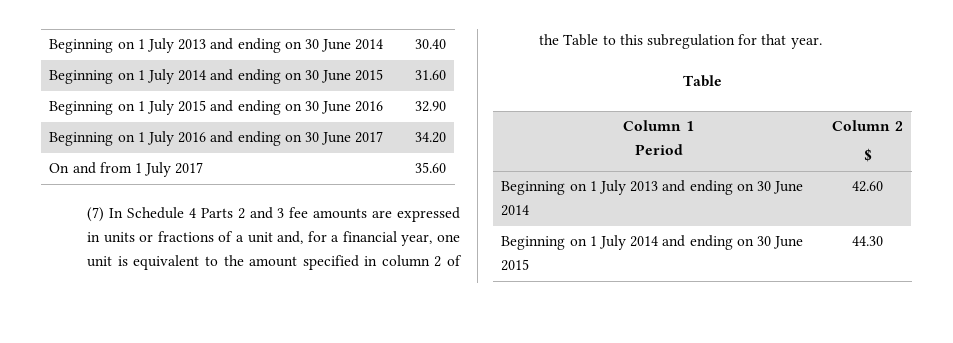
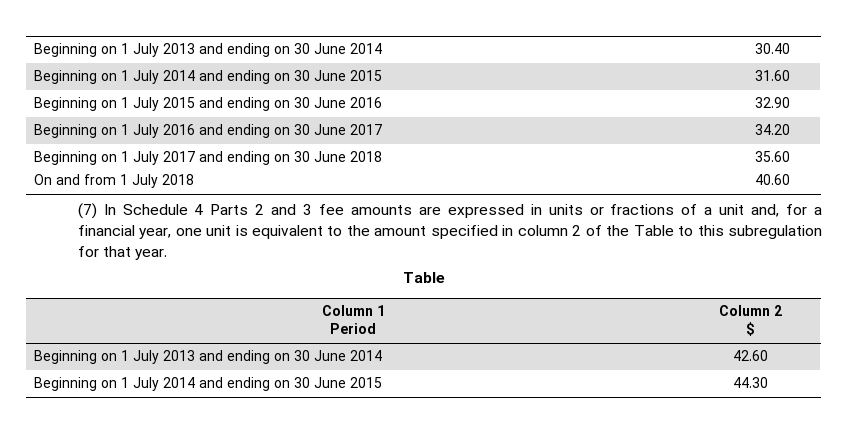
(446, 137) none -> [34,151,383,165] Beginning on 1 July 2017 and ending on 30 June 2018 //
[175,162,204,174] 2017 -> [162,174,195,185] 2018
(446, 167) none -> [754,174,790,185] // 40.60

